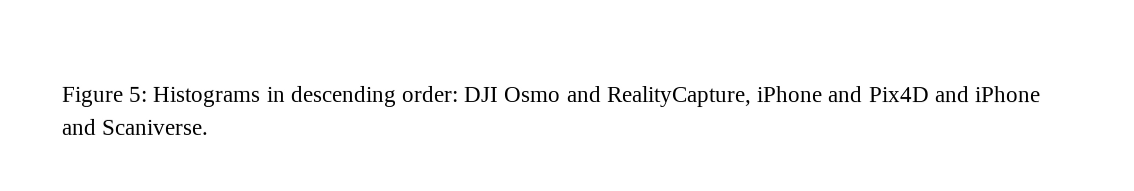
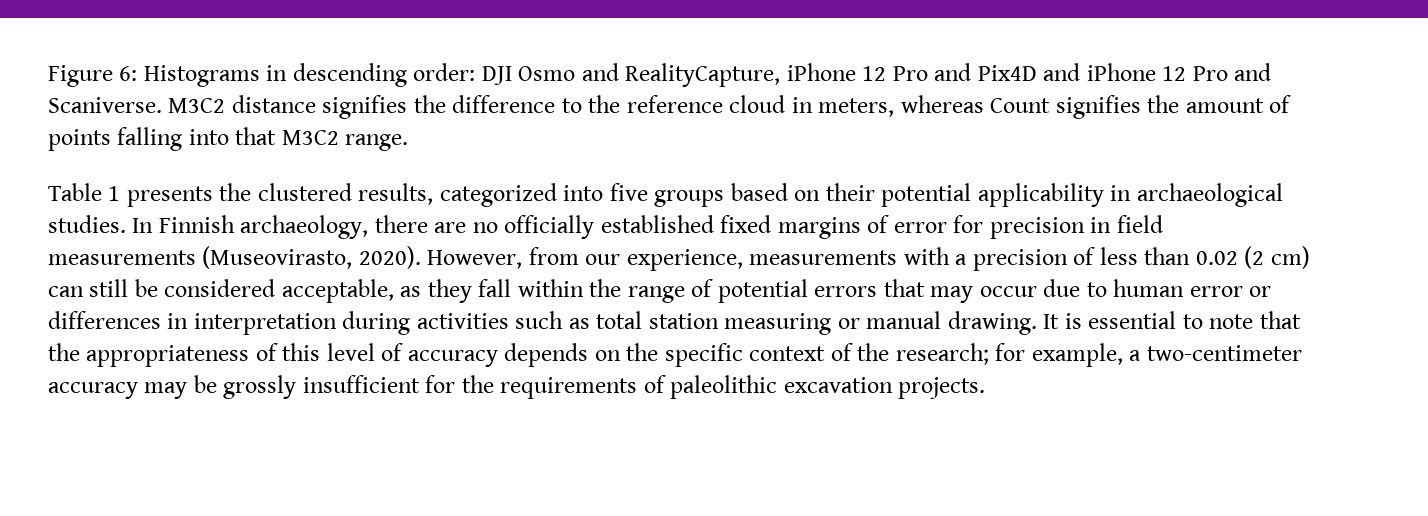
[128,86,149,102] 5: -> [119,66,138,81] 6:
(824, 94) none -> [862,66,928,81] 12 Pro
[61,118,209,135] and Scaniverse. -> [1162,63,1272,81] [48,95,1292,119] [48,127,409,151] [48,183,1283,207] [48,215,1163,239] [48,246,1310,271] [48,279,1272,303] [48,311,1301,335] [48,343,1302,367] [48,375,986,399] 12 Pro and Scaniverse. M3C2 distance signifies the difference to the reference cloud in meters, whereas Count signifies the amount of points falling into that M3C2 range. // Table 1 presents the clustered results, categorized into five groups based on their potential applicability in archaeological studies. In Finnish archaeology, there are no officially established fixed margins of error for precision in field measurements (Museovirasto, 2020). However, from our experience, measurements with a precision of less than 0.02 (2 cm) can still be considered acceptable, as they fall within the range of potential errors that may occur due to human error or differences in interpretation during activities such as total station measuring or manual drawing. It is essential to note that the appropriateness of this level of accuracy depends on the specific context of the research; for example, a two-centimeter accuracy may be grossly insufficient for the requirements of paleolithic excavation projects.

